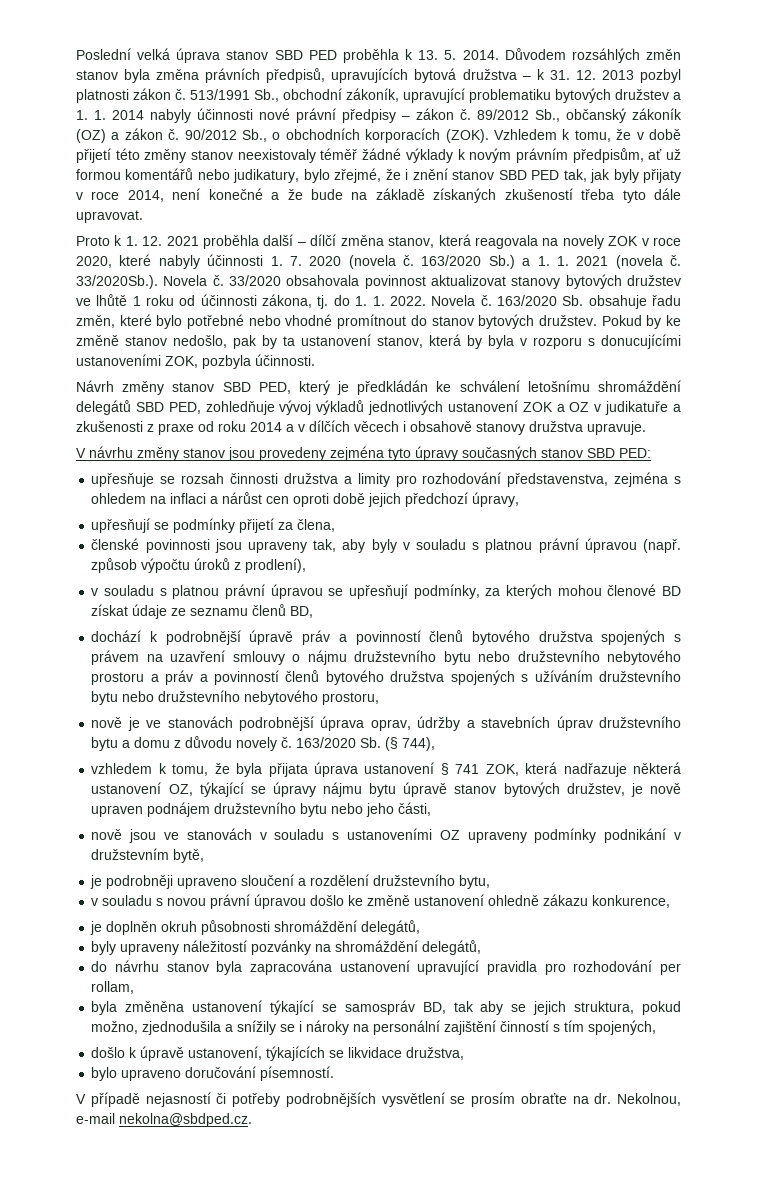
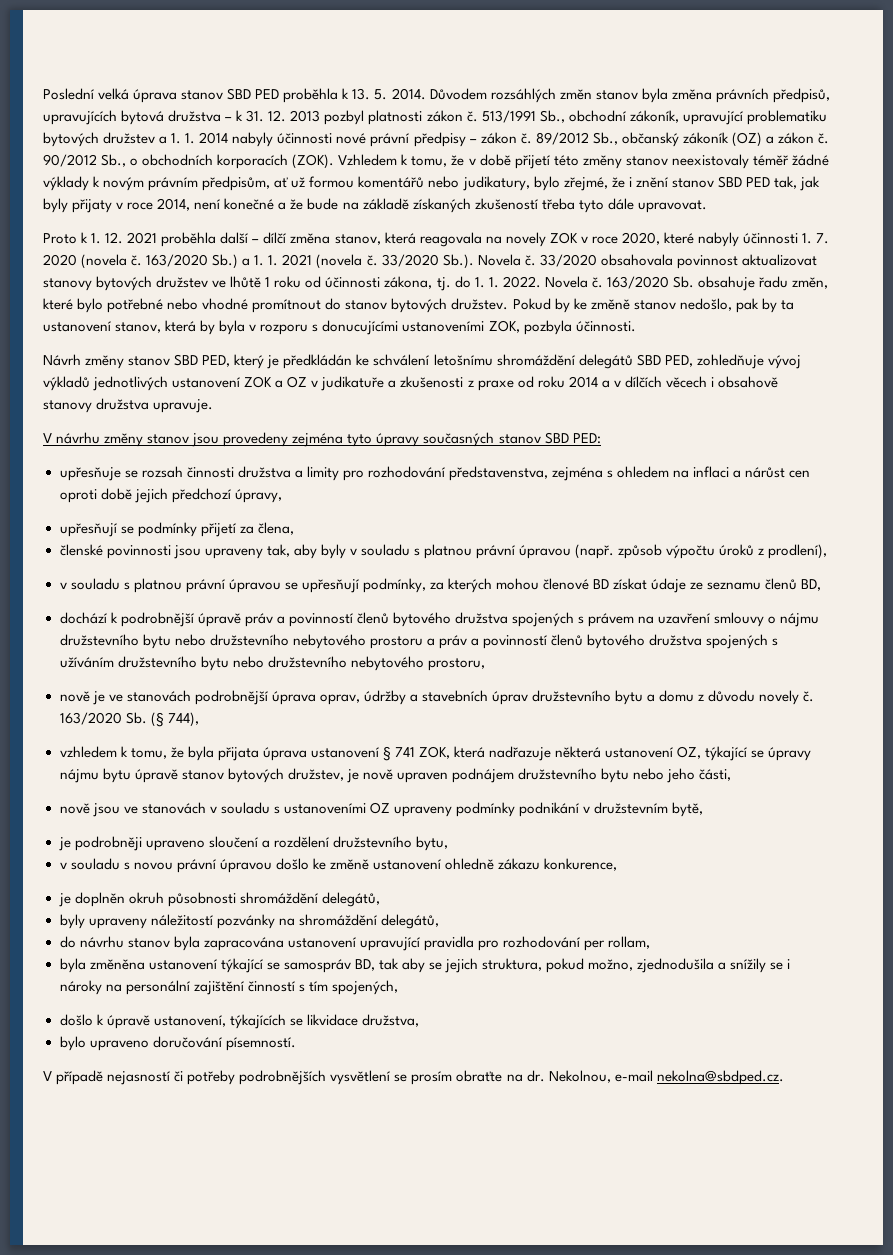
[76,275,158,289] 33/2020Sb.). -> [381,254,474,269] 33/2020 Sb.).

